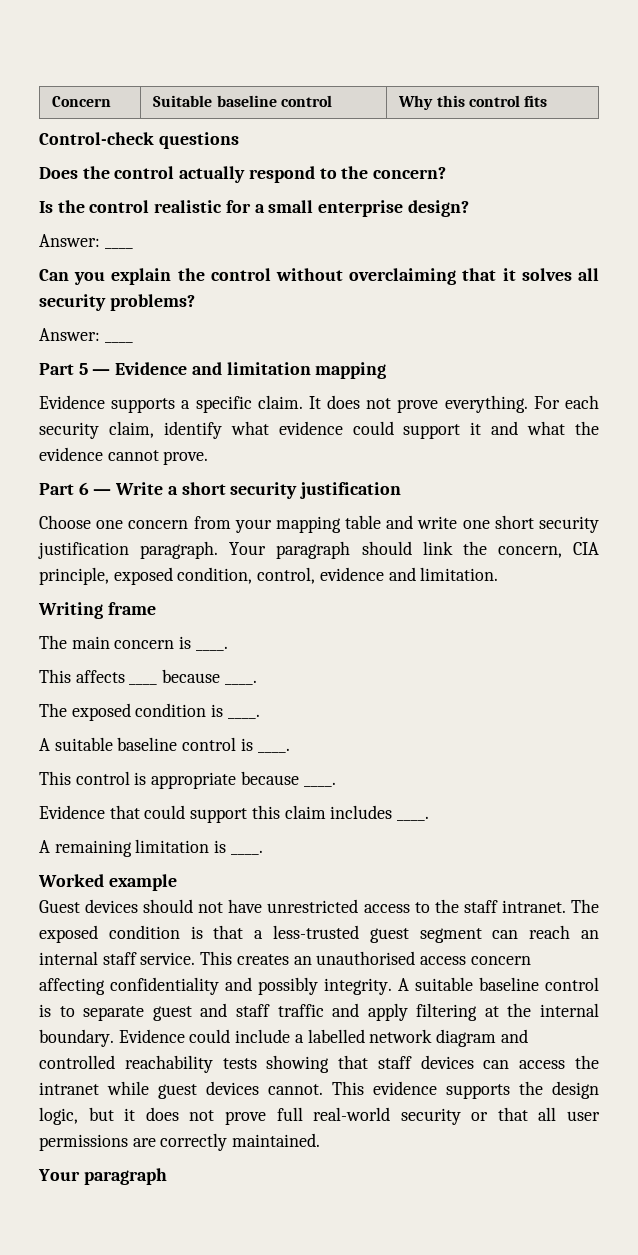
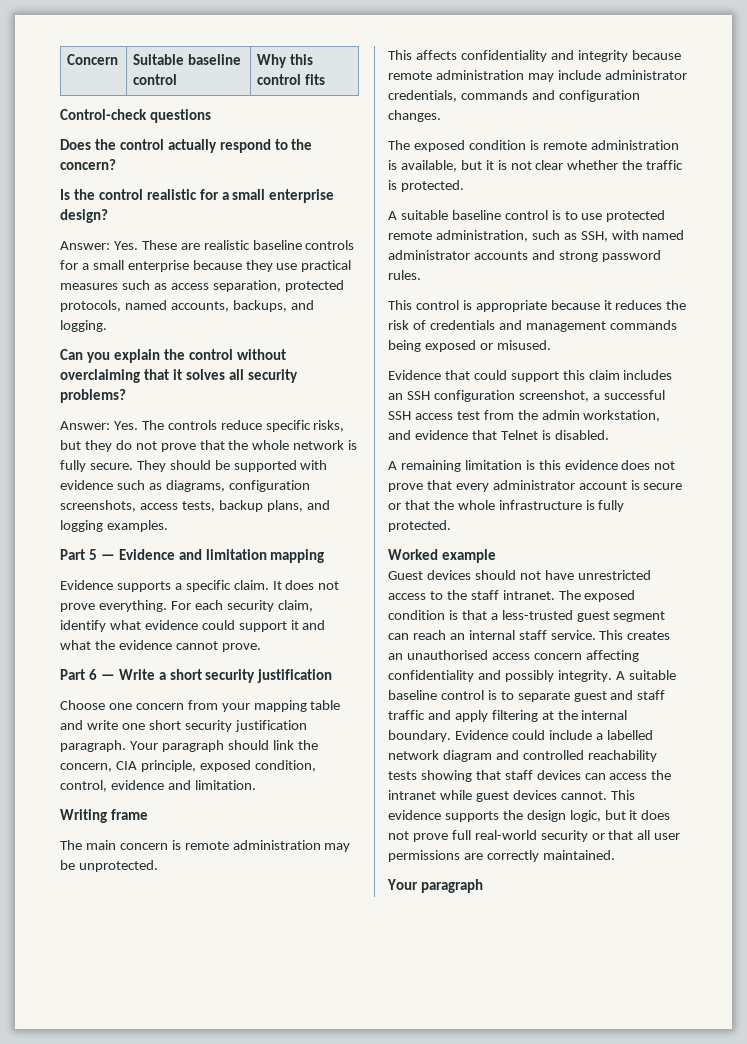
[104,247,133,249] ____ -> [113,240,355,250] [60,260,352,272] [60,280,344,292] [60,300,314,312] [60,320,107,332] Yes. These are realistic baseline controls for a small enterprise because they use practical measures such as access separation, protected protocols, named accounts, backups, and logging.
[104,341,133,343] ____ -> [113,420,345,432] [60,440,358,452] [60,460,328,472] [60,480,310,492] [60,500,330,512] [60,520,168,532] Yes. The controls reduce specific risks, but they do not prove that the whole network is fully secure. They should be supported with evidence such as diagrams, configuration screenshots, access tests, backup plans, and logging examples.
[195,646,228,651] [39,669,125,683] [129,683,158,685] [162,669,257,685] [39,703,260,721] [39,737,290,753] ____. // This affects ____ because ____. // The exposed condition is ____. // A suitable baseline control is ____. -> [184,840,351,852] [60,860,158,872] [388,50,681,62] [388,70,687,82] [388,90,640,102] [388,110,441,122] [388,140,679,152] [388,160,684,172] [388,180,464,192] [388,210,666,222] [388,230,685,242] [388,250,661,262] [388,270,421,280] remote administration may be unprotected. // This affects confidentiality and integrity because remote administration may include administrator credentials, commands and configuration changes. // The exposed condition is remote administration is available, but it is not clear whether the traffic is protected. // A suitable baseline control is to use protected remote administration, such as SSH, with named administrator accounts and strong password rules.
[303,782,336,787] ____. -> [603,300,687,310] [388,320,677,332] [388,340,551,352] it reduces the risk of credentials and management commands being exposed or misused.
[397,816,430,821] [39,839,263,857] ____. // A remaining limitation is ____. -> [388,390,665,402] [388,410,661,422] [388,430,609,440] [388,460,676,472] [388,480,683,492] [388,500,625,512] [388,520,451,532] an SSH configuration screenshot, a successful SSH access test from the admin workstation, and evidence that Telnet is disabled. // A remaining limitation is this evidence does not prove that every administrator account is secure or that the whole infrastructure is fully protected.

